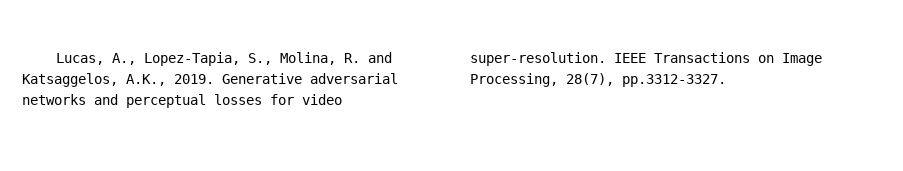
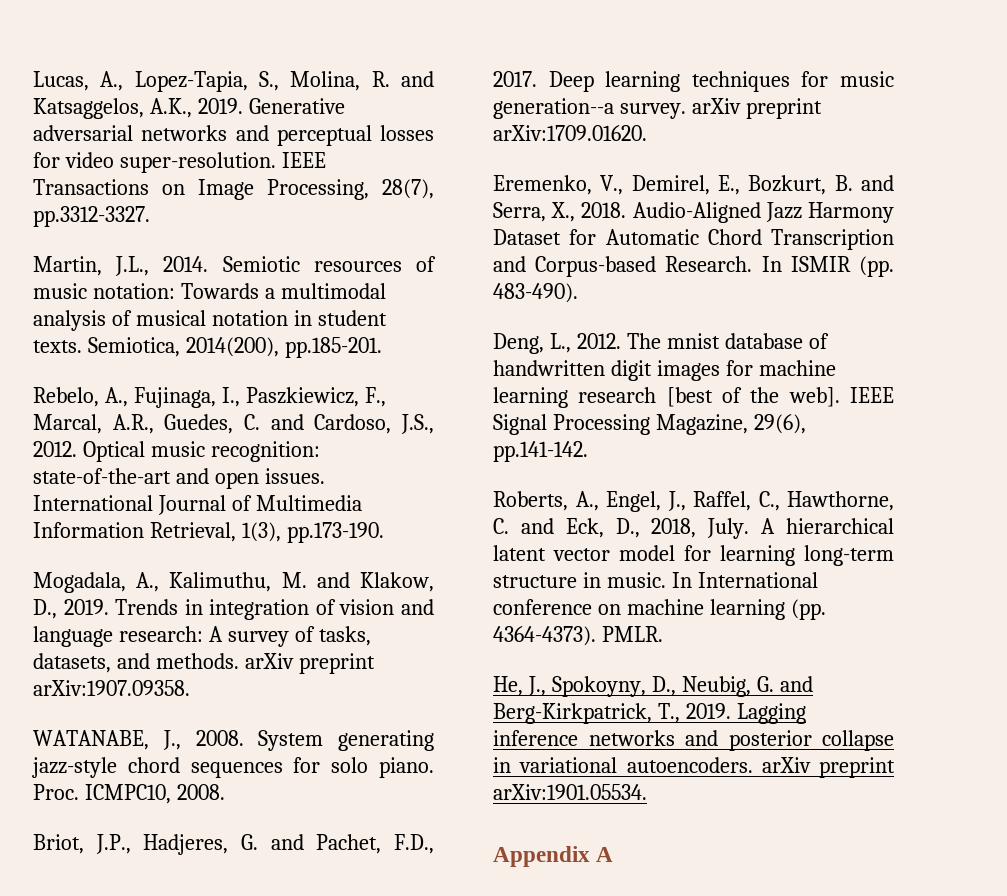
(726, 80) none -> [33,256,436,276] [33,283,386,299] [33,310,387,331] [33,337,382,358] [33,387,386,408] [33,414,434,434] [33,441,320,462] [33,468,325,489] [33,495,362,515] [33,522,384,543] [33,572,434,593] [33,599,434,620] [33,626,371,647] [33,653,375,674] [33,680,190,696] [33,730,434,751] [32,757,435,778] [33,784,225,804] [33,834,434,855] [493,71,894,92] [493,98,822,119] [493,125,647,141] [493,175,894,195] [493,202,894,223] [493,229,894,250] [493,256,894,277] [493,283,578,303] [493,333,829,354] [493,360,836,381] [493,387,894,408] [493,414,806,435] [493,441,588,462] [493,491,894,512] [493,518,894,539] [493,545,894,566] [493,572,818,588] [493,599,826,620] [493,626,663,646] [493,676,813,697] [493,703,806,724] [493,730,894,751] [493,757,895,778] [493,784,647,800] [493,846,614,867] // Martin, J.L., 2014. Semiotic resources of music notation: Towards a multimodal analysis of musical notation in student texts. Semiotica, 2014(200), pp.185-201. // Rebelo, A., Fujinaga, I., Paszkiewicz, F., Marcal, A.R., Guedes, C. and Cardoso, J.S., 2012. Optical music recognition: state-of-the-art and open issues. International Journal of Multimedia Information Retrieval, 1(3), pp.173-190. // Mogadala, A., Kalimuthu, M. and Klakow, D., 2019. Trends in integration of vision and language research: A survey of tasks, datasets, and methods. arXiv preprint arXiv:1907.09358. // WATANABE, J., 2008. System generating jazz-style chord sequences for solo piano. Proc. ICMPC10, 2008. // Briot, J.P., Hadjeres, G. and Pachet, F.D., 2017. Deep learning techniques for music generation--a survey. arXiv preprint arXiv:1709.01620. // Eremenko, V., Demirel, E., Bozkurt, B. and Serra, X., 2018. Audio-Aligned Jazz Harmony Dataset for Automatic Chord Transcription and Corpus-based Research. In ISMIR (pp. 483-490). // Deng, L., 2012. The mnist database of handwritten digit images for machine learning research [best of the web]. IEEE Signal Processing Magazine, 29(6), pp.141-142. // Roberts, A., Engel, J., Raffel, C., Hawthorne, C. and Eck, D., 2018, July. A hierarchical latent vector model for learning long-term structure in music. In International conference on machine learning (pp. 4364-4373). PMLR. // He, J., Spokoyny, D., Neubig, G. and Berg-Kirkpatrick, T., 2019. Lagging inference networks and posterior collapse in variational autoencoders. arXiv preprint arXiv:1901.05534. // Appendix A

